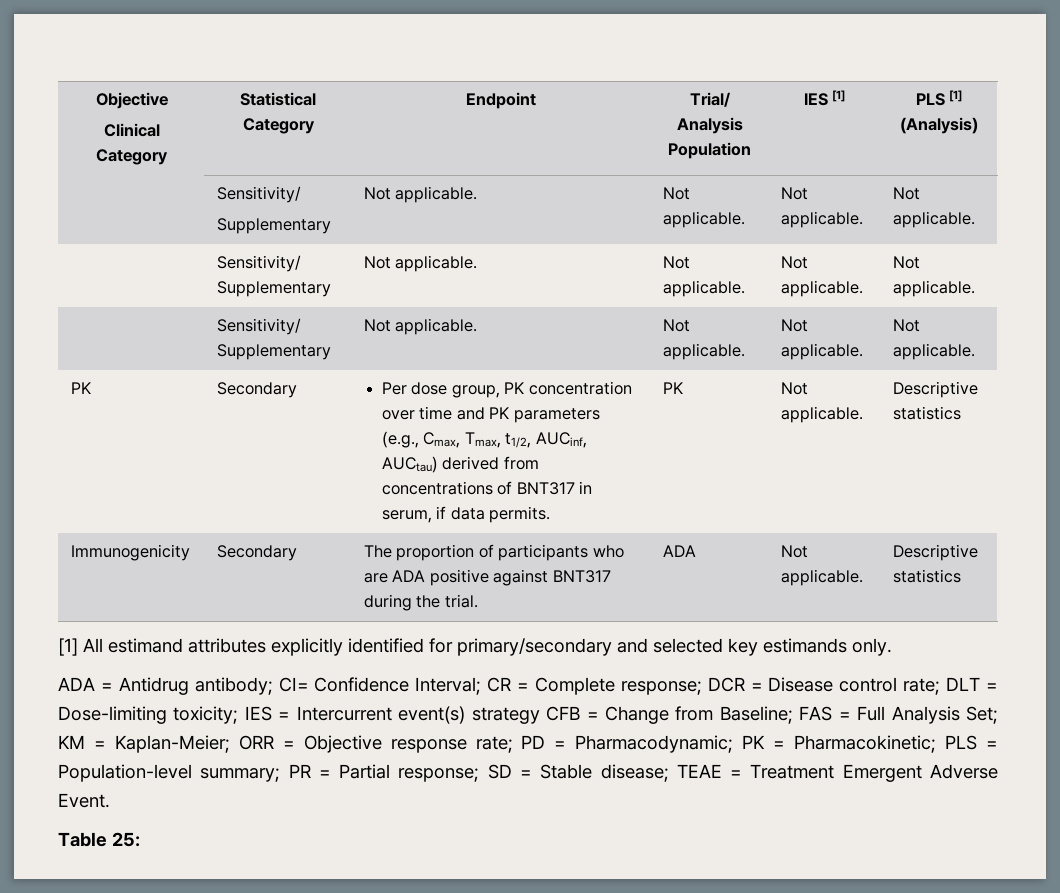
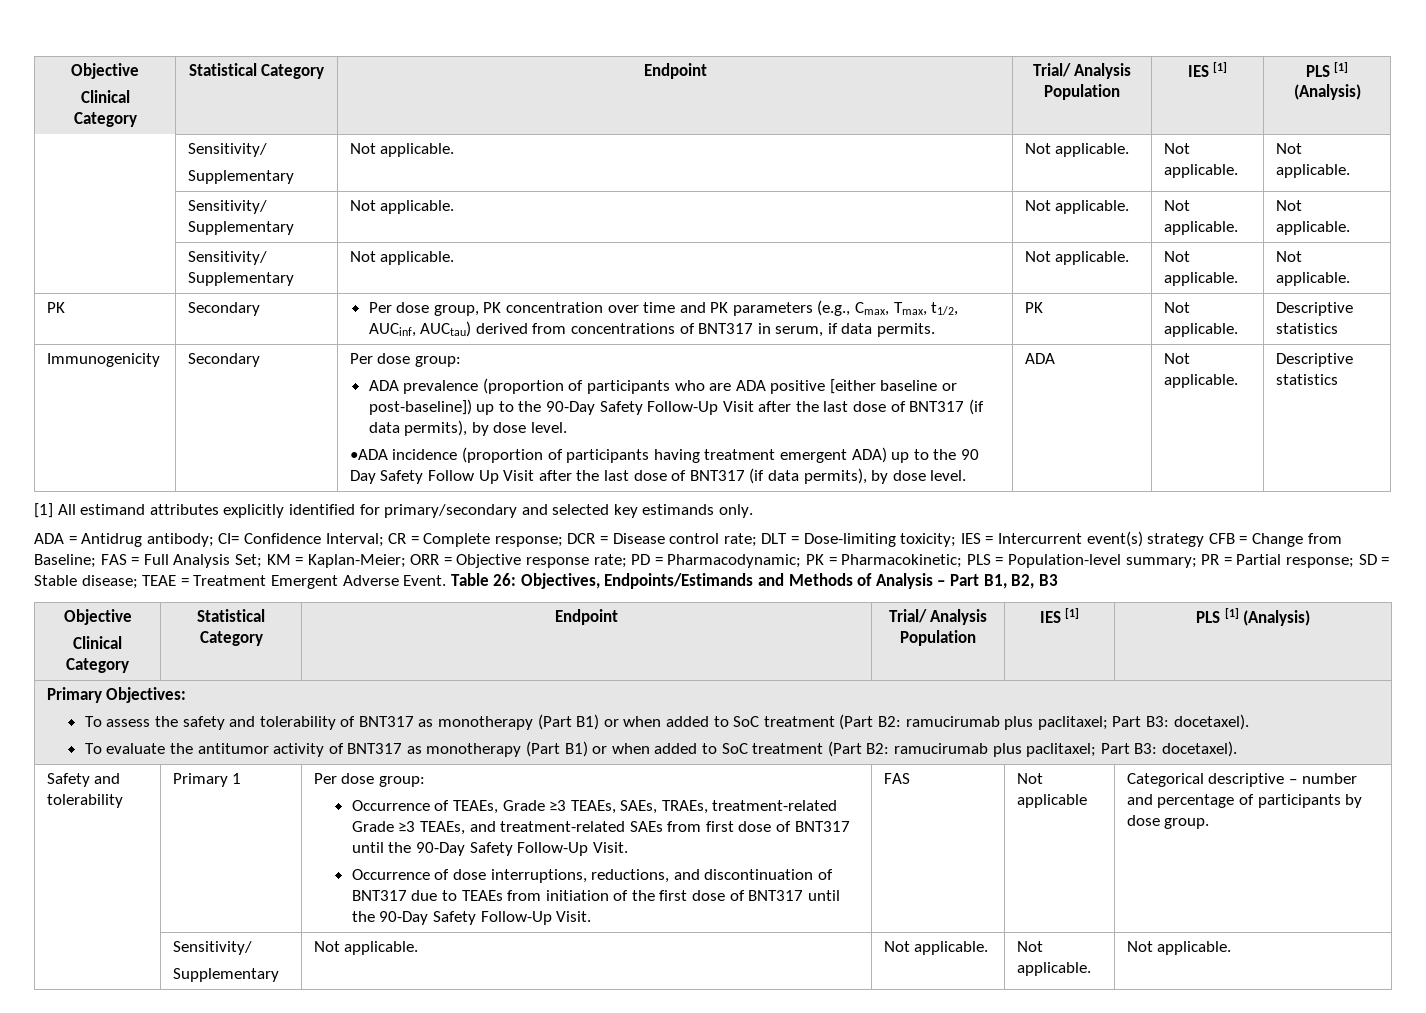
[363,544,475,561] The proportion -> [349,353,462,367] [368,378,564,394] Per dose group: // ADA prevalence (proportion
[493,569,611,586] [363,594,478,611] against BNT317 during the trial. -> [829,379,958,394] [368,399,984,415] [368,420,567,436] [349,447,979,463] [349,468,967,484] [either baseline or post-baseline]) up to the 90-Day Safety Follow-Up Visit after the last dose of BNT317 (if data permits), by dose level. // •ADA incidence (proportion of participants having treatment emergent ADA) up to the 90 Day Safety Follow Up Visit after the last dose of BNT317 (if data permits), by dose level.
[58,832,140,847] // Table 25: -> [450,573,1058,589] [63,609,132,625] [73,636,122,649] [66,658,129,673] [197,609,265,622] [199,631,263,646] [555,609,618,625] [888,609,988,625] [900,630,976,646] [1039,608,1080,623] [1195,608,1311,626] [46,687,187,703] [84,714,1249,730] [84,741,1237,757] [46,773,121,787] [46,794,123,808] [172,773,242,787] [313,773,426,787] [351,800,838,814] [351,821,850,835] [351,842,628,856] [351,869,833,883] [351,890,840,901] [351,911,592,925] [883,773,910,784] [1016,773,1043,784] [1016,794,1087,808] [1126,773,1357,787] [1126,794,1363,808] [1126,815,1210,829] [172,941,252,955] [172,968,279,982] [313,941,419,955] [883,941,989,955] [1016,941,1043,952] [1016,962,1091,976] [1126,941,1232,955] Table 26: Objectives, Endpoints/Estimands and Methods of Analysis – Part B1, B2, B3 // Objective // Clinical Category | Statistical Category | Endpoint | Trial/ Analysis Population | IES [1] | PLS [1] (Analysis) // Primary Objectives: // To assess the safety and tolerability of BNT317 as monotherapy (Part B1) or when added to SoC treatment (Part B2: ramucirumab plus paclitaxel; Part B3: docetaxel). // To evaluate the antitumor activity of BNT317 as monotherapy (Part B1) or when added to SoC treatment (Part B2: ramucirumab plus paclitaxel; Part B3: docetaxel). // Safety and tolerability | Primary 1 | Per dose group: // Occurrence of TEAEs, Grade ≥3 TEAEs, SAEs, TRAEs, treatment-related Grade ≥3 TEAEs, and treatment-related SAEs from first dose of BNT317 until the 90-Day Safety Follow-Up Visit. // Occurrence of dose interruptions, reductions, and discontinuation of BNT317 due to TEAEs from initiation of the first dose of BNT317 until the 90-Day Safety Follow-Up Visit. | FAS | Not applicable | Categorical descriptive – number and percentage of participants by dose group. // | Sensitivity/ // Supplementary | Not applicable. | Not applicable. | Not applicable. | Not applicable.

